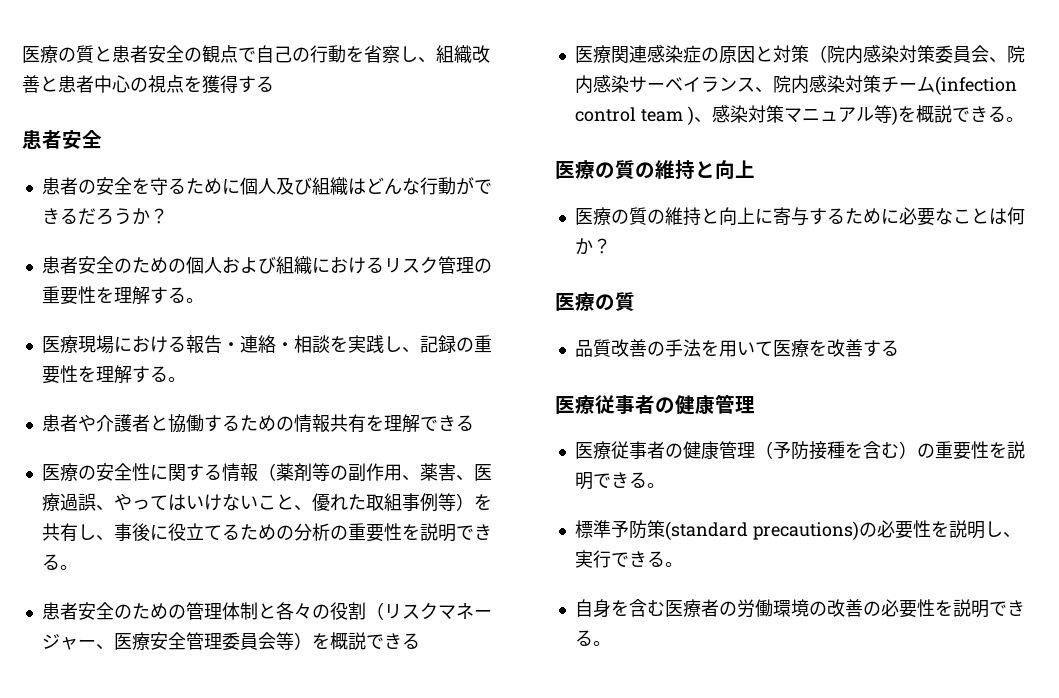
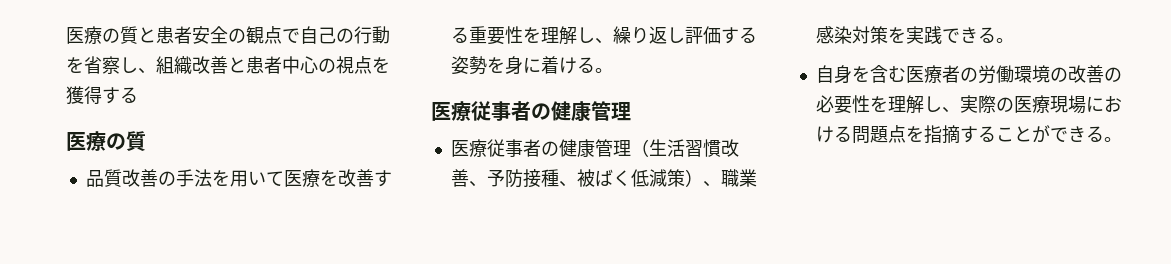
[22,130,102,149] [41,177,492,196] [41,208,168,225] [41,256,492,275] [41,286,204,305] [41,335,492,354] [41,365,186,384] [41,414,474,433] [41,463,492,482] [41,493,492,512] [41,523,492,542] [41,554,78,570] [41,602,492,620] [41,632,420,650] [574,45,1025,64] [574,75,1017,96] [574,105,1024,126] [555,160,755,180] [574,207,1025,226] [574,238,611,255] // 患者安全 // 患者の安全を守るために個人及び組織はどんな行動ができるだろうか？ // 患者安全のための個人および組織におけるリスク管理の重要性を理解する。 // 医療現場における報告・連絡・相談を実践し、記録の重要性を理解する。 // 患者や介護者と協働するための情報共有を理解できる // 医療の安全性に関する情報（薬剤等の副作用、薬害、医療過誤、やってはいけないこと、優れた取組事例等）を共有し、事後に役立てるための分析の重要性を説明できる。 // 患者安全のための管理体制と各々の役割（リスクマネージャー、医療安全管理委員会等）を概説できる // 医療関連感染症の原因と対策（院内感染対策委員会、院内感染サーベイランス、院内感染対策チーム(infection control team )、感染対策マニュアル等)を概説できる。 // 医療の質の維持と向上 // 医療の質の維持と向上に寄与するために必要なことは何か？ -> (138, 95) none
(899, 348) none -> [468,26,757,45] [450,56,613,75] 重要性を理解し、繰り返し評価する姿勢を身に着ける。
[772,441,1025,460] [574,472,665,490] [574,520,1021,541] [574,550,611,568] 予防接種を含む）の重要性を説明できる。 // 標準予防策(standard precautions)の必要性を説明し、実行 -> [648,139,739,157] [450,169,757,188] [815,26,942,44] 生活習慣改善、予防接種、被ばく低減策）、職業感染対策を実践
[952,599,989,618] 説明 -> [887,95,1122,114] [815,125,1050,144] 理解し、実際の医療現場における問題点を指摘することが

